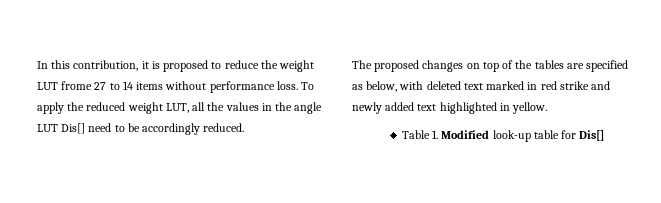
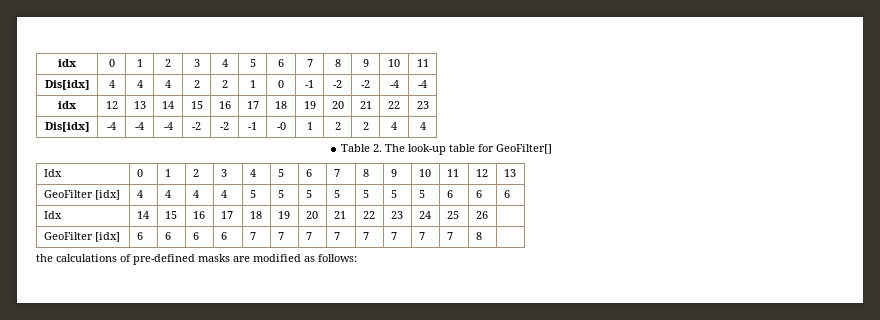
[37,60,315,72] [37,81,315,93] [37,102,323,114] [37,123,245,135] [352,60,629,72] [352,81,611,92] [352,102,548,114] In this contribution, it is proposed to reduce the weight LUT frome 27 to 14 items without performance loss. To apply the reduced weight LUT, all the values in the angle LUT Dis[] need to be accordingly reduced. // The proposed changes on top of the tables are specified as below, with deleted text marked in red strike and newly added text highlighted in yellow. -> [58,59,77,67] [108,59,115,67] [136,59,143,67] [165,59,171,67] [193,59,200,67] [221,59,228,67] [249,59,256,67] [278,59,284,67] [306,59,313,67] [334,59,341,67] [362,59,369,67] [388,59,400,67] [416,59,429,67] [44,80,90,90] [108,80,115,88] [136,80,143,88] [165,80,171,88] [193,80,200,88] [221,80,228,88] [249,80,256,88] [278,80,284,88] [305,80,314,88] [333,80,342,88] [361,80,370,88] [389,80,399,88] [418,80,427,88] [58,101,77,109] [105,101,118,109] [133,101,146,109] [162,101,174,109] [190,101,203,109] [218,101,231,109] [246,101,259,109] [275,101,287,109] [303,101,316,109] [331,101,344,109] [359,101,372,109] [388,101,400,109] [416,101,429,109] [44,122,90,132] [107,122,116,130] [135,122,144,130] [163,122,173,130] [192,122,201,130] [220,122,229,130] [248,122,257,130] [276,122,286,130] [306,122,313,130] [334,122,341,130] [362,122,369,130] [391,122,397,130] [419,122,426,130] idx | 0 | 1 | 2 | 3 | 4 | 5 | 6 | 7 | 8 | 9 | 10 | 11 // Dis[idx] | 4 | 4 | 4 | 2 | 2 | 1 | 0 | -1 | -2 | -2 | -4 | -4 // idx | 12 | 13 | 14 | 15 | 16 | 17 | 18 | 19 | 20 | 21 | 22 | 23 // Dis[idx] | -4 | -4 | -4 | -2 | -2 | -1 | -0 | 1 | 2 | 2 | 4 | 4
[432,130,490,139] 1. Modified -> [372,144,405,152] 2. The
[579,130,605,141] Dis[] -> [495,144,552,154] [43,169,62,177] [136,169,143,177] [164,169,171,177] [192,169,199,177] [220,169,227,177] [249,169,256,177] [277,169,284,177] [305,169,312,177] [333,169,340,177] [362,169,369,177] [390,169,397,177] [418,169,431,177] [446,169,459,177] [475,169,488,177] [503,169,516,177] [43,190,120,200] [136,190,143,198] [164,190,171,198] [192,190,199,198] [220,190,227,198] [249,190,256,198] [277,190,284,198] [305,190,312,198] [333,190,340,198] [362,190,369,198] [390,190,397,198] [418,190,425,198] [446,190,453,198] [475,190,482,198] [503,190,510,198] [43,211,62,219] [136,211,149,219] [164,211,177,219] [192,211,205,219] [220,211,233,219] [249,211,262,219] [277,211,290,219] [305,211,318,219] [333,211,346,219] [362,211,375,219] [390,211,403,219] [418,211,431,219] [446,211,459,219] [475,211,488,219] [43,232,120,242] [136,232,143,240] [164,232,171,240] [192,232,199,240] [220,232,227,240] [249,232,256,240] [277,232,284,240] [305,232,312,240] [333,232,340,240] [362,232,369,240] [390,232,397,240] [418,232,425,240] [446,232,453,240] [475,232,482,240] [36,254,357,265] GeoFilter[] // Idx | 0 | 1 | 2 | 3 | 4 | 5 | 6 | 7 | 8 | 9 | 10 | 11 | 12 | 13 // GeoFilter [idx] | 4 | 4 | 4 | 4 | 5 | 5 | 5 | 5 | 5 | 5 | 5 | 6 | 6 | 6 // Idx | 14 | 15 | 16 | 17 | 18 | 19 | 20 | 21 | 22 | 23 | 24 | 25 | 26 | // GeoFilter [idx] | 6 | 6 | 6 | 6 | 7 | 7 | 7 | 7 | 7 | 7 | 7 | 7 | 8 | // the calculations of pre-defined masks are modified as follows:

